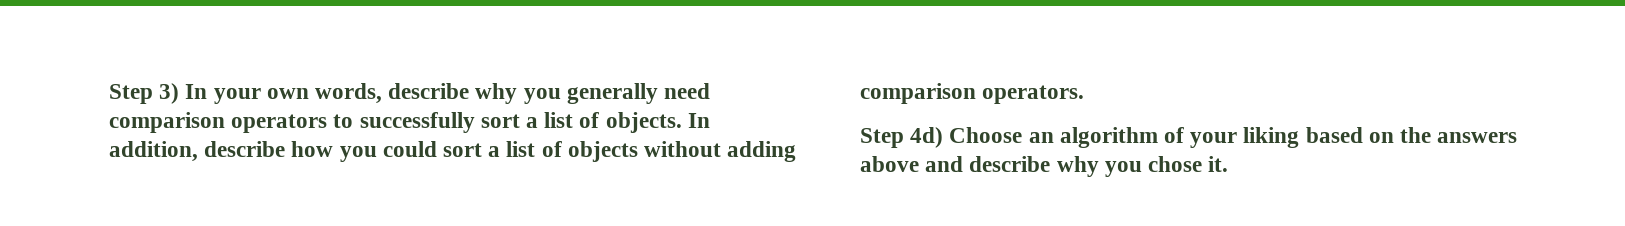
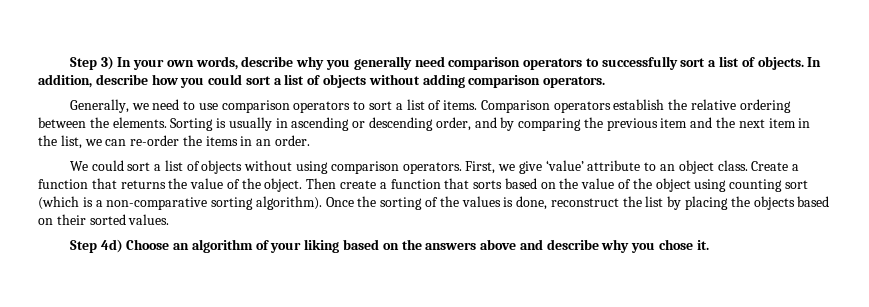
(1085, 94) none -> [69,99,791,113] [38,117,811,131] [38,135,311,149] [69,160,800,174] [38,178,808,192] [38,196,830,210] [38,214,170,225] // Generally, we need to use comparison operators to sort a list of items. Comparison operators establish the relative ordering between the elements. Sorting is usually in ascending or descending order, and by comparing the previous item and the next item in the list, we can re-order the items in an order. // We could sort a list of objects without using comparison operators. First, we give ‘value’ attribute to an object class. Create a function that returns the value of the object. Then create a function that sorts based on the value of the object using counting sort (which is a non-comparative sorting algorithm). Once the sorting of the values is done, reconstruct the list by placing the objects based on their sorted values.

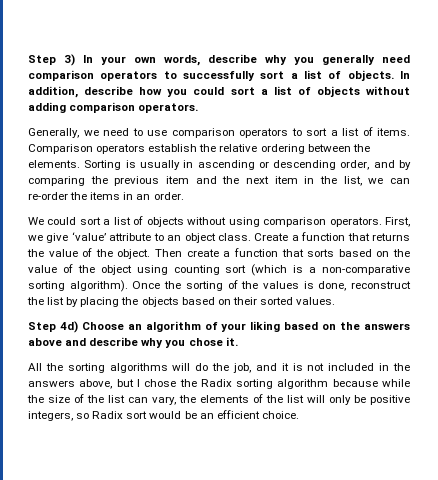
(709, 245) none -> [28,363,410,373] [28,379,411,389] [27,394,410,405] [28,410,299,421] // All the sorting algorithms will do the job, and it is not included in the answers above, but I chose the Radix sorting algorithm because while the size of the list can vary, the elements of the list will only be positive integers, so Radix sort would be an efficient choice.

